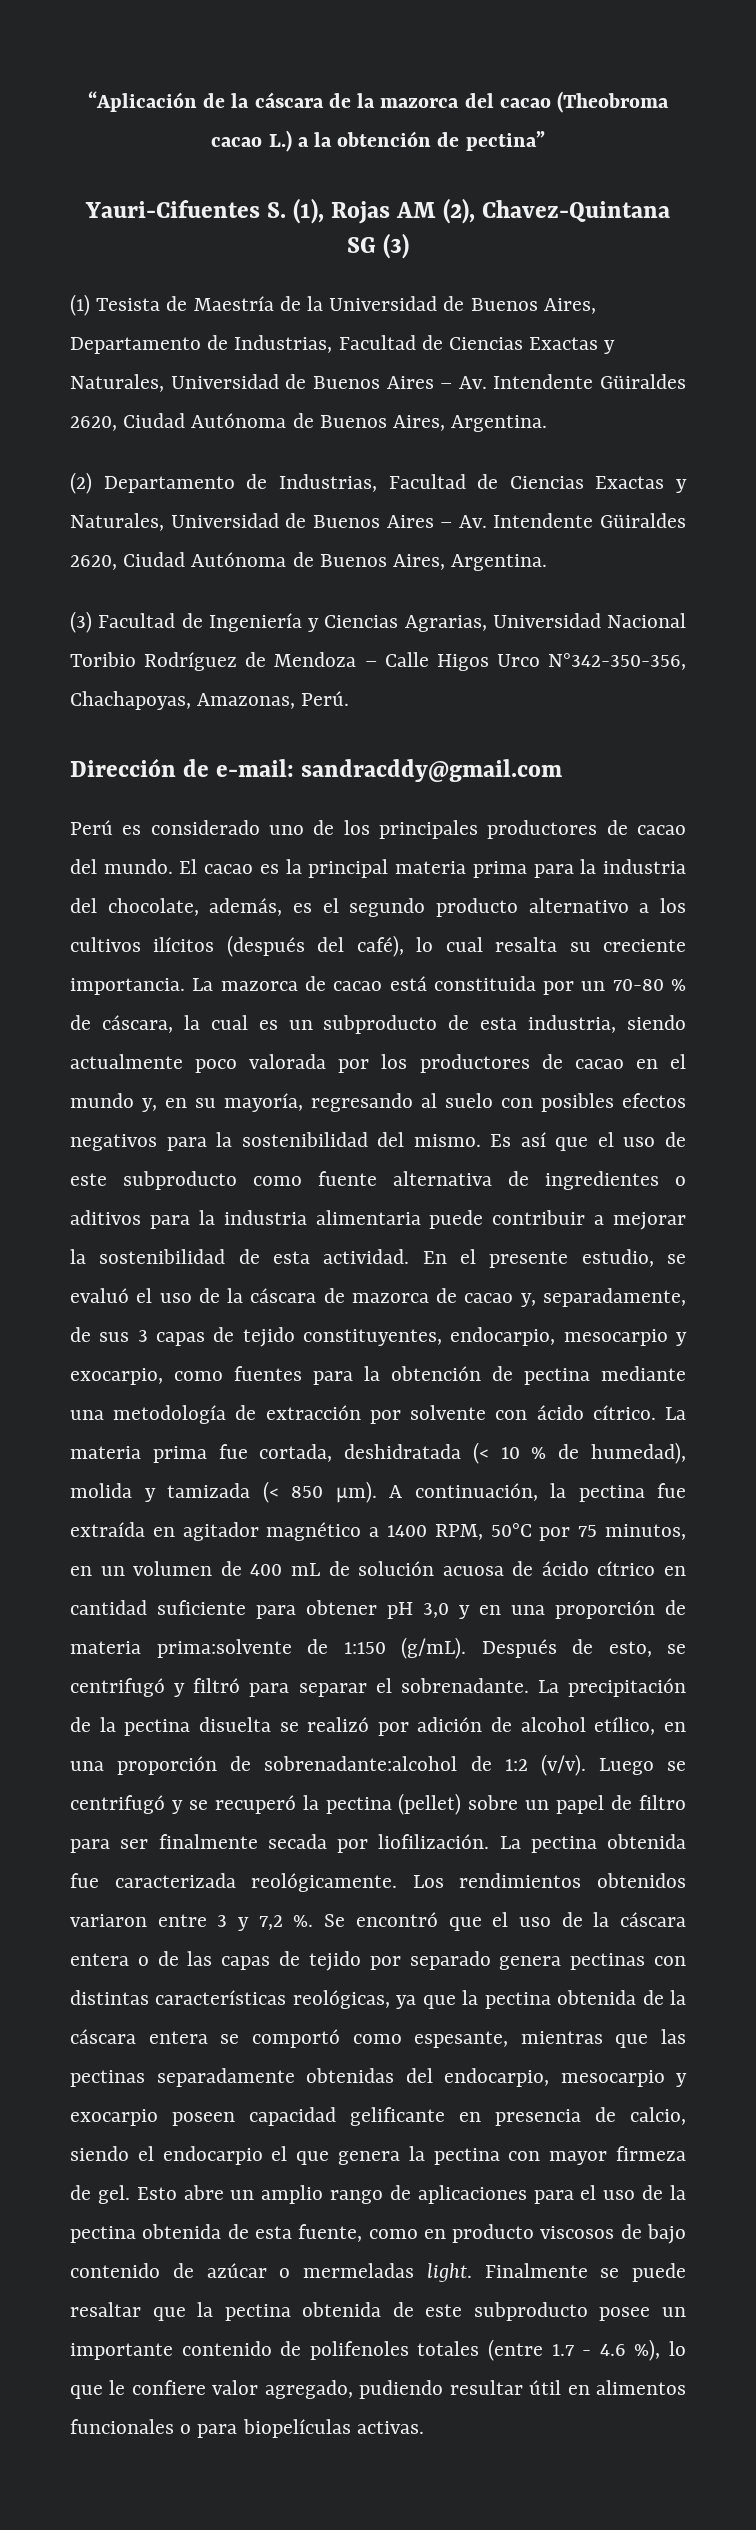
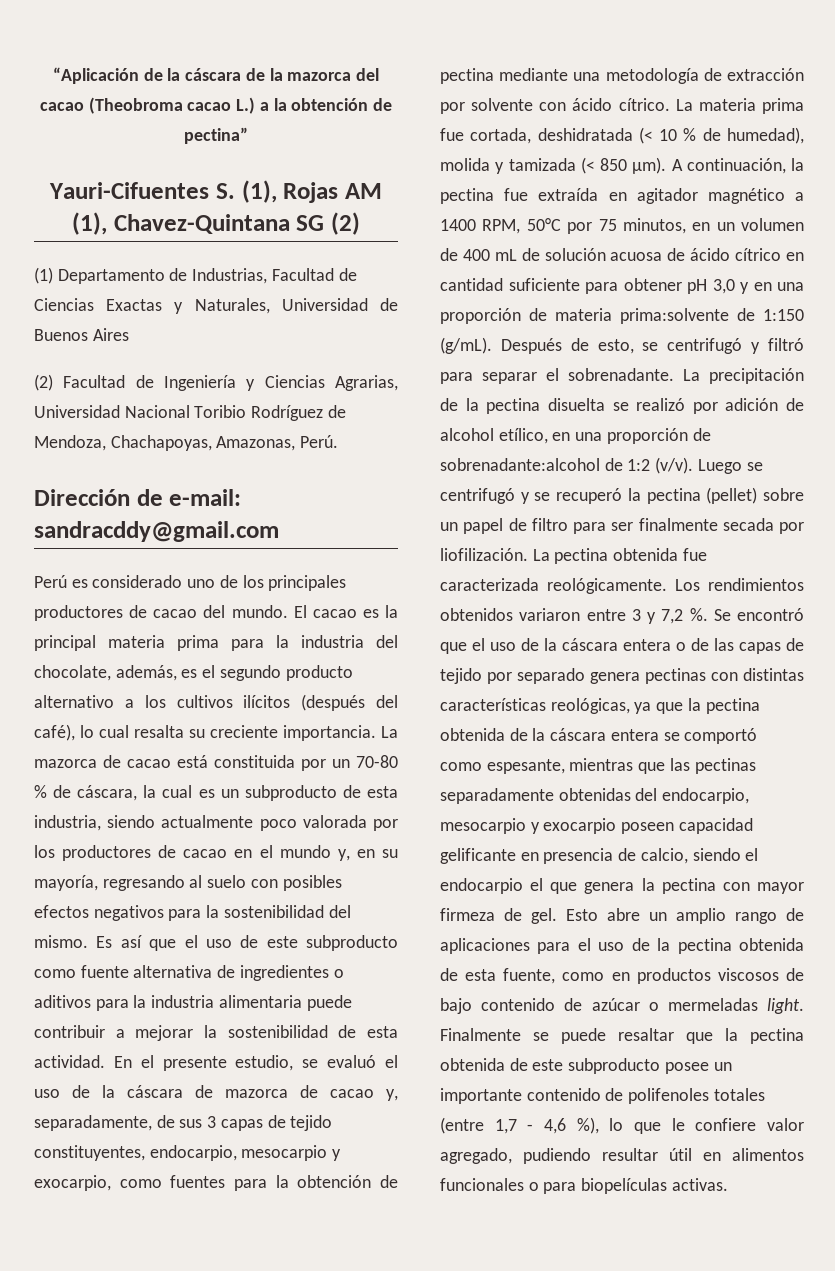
[443,198,476,224] (2), -> [72,212,108,235] (1),
[383,233,410,259] (3) -> [330,212,360,235] (2)
[96,296,596,314] Tesista de Maestría de la Universidad de Buenos Aires, -> (53, 275) none
[440,374,686,389] [70,413,548,432] [70,472,687,494] [70,513,686,531] [70,552,548,571] [70,611,92,633] – Av. Intendente Güiraldes 2620, Ciudad Autónoma de Buenos Aires, Argentina. // (2) Departamento de Industrias, Facultad de Ciencias Exactas y Naturales, Universidad de Buenos Aires – Av. Intendente Güiraldes 2620, Ciudad Autónoma de Buenos Aires, Argentina. // (3) -> [34,374,53,391] // (2)
[274,652,686,671] Mendoza – Calle Higos Urco N°342-350-356, -> [34,435,106,451] Mendoza,
[452,2224,535,2243] producto -> [636,968,711,984] productos
[551,2344,626,2356] 1.7 - 4.6 -> [494,1118,566,1134] 1,7 - 4,6

